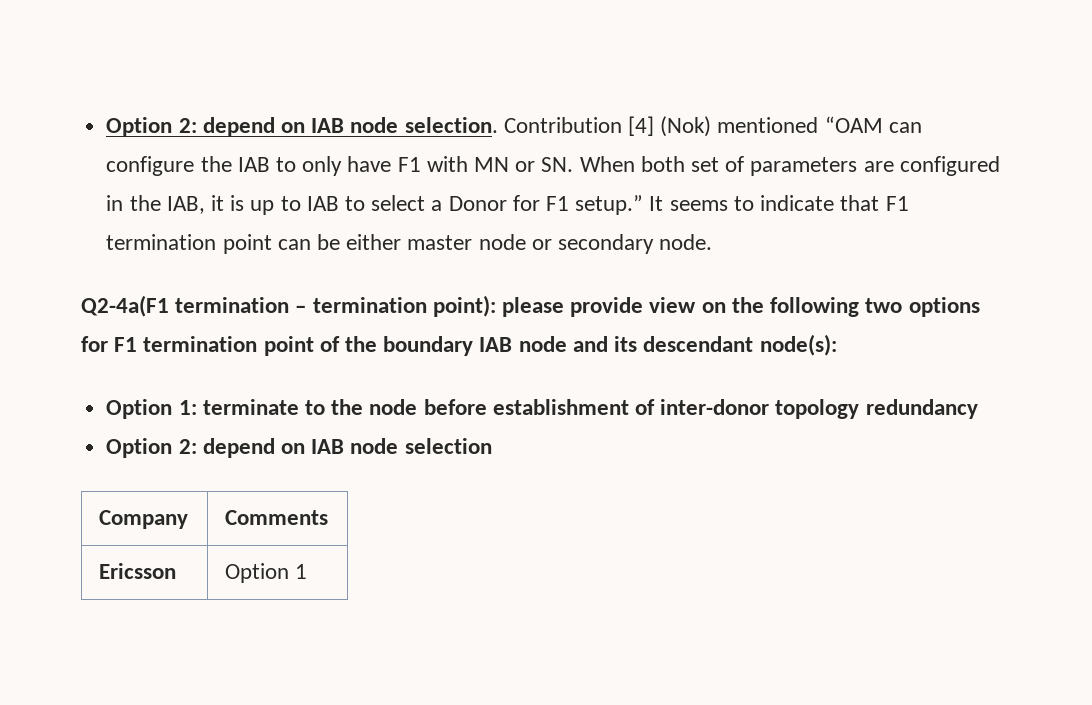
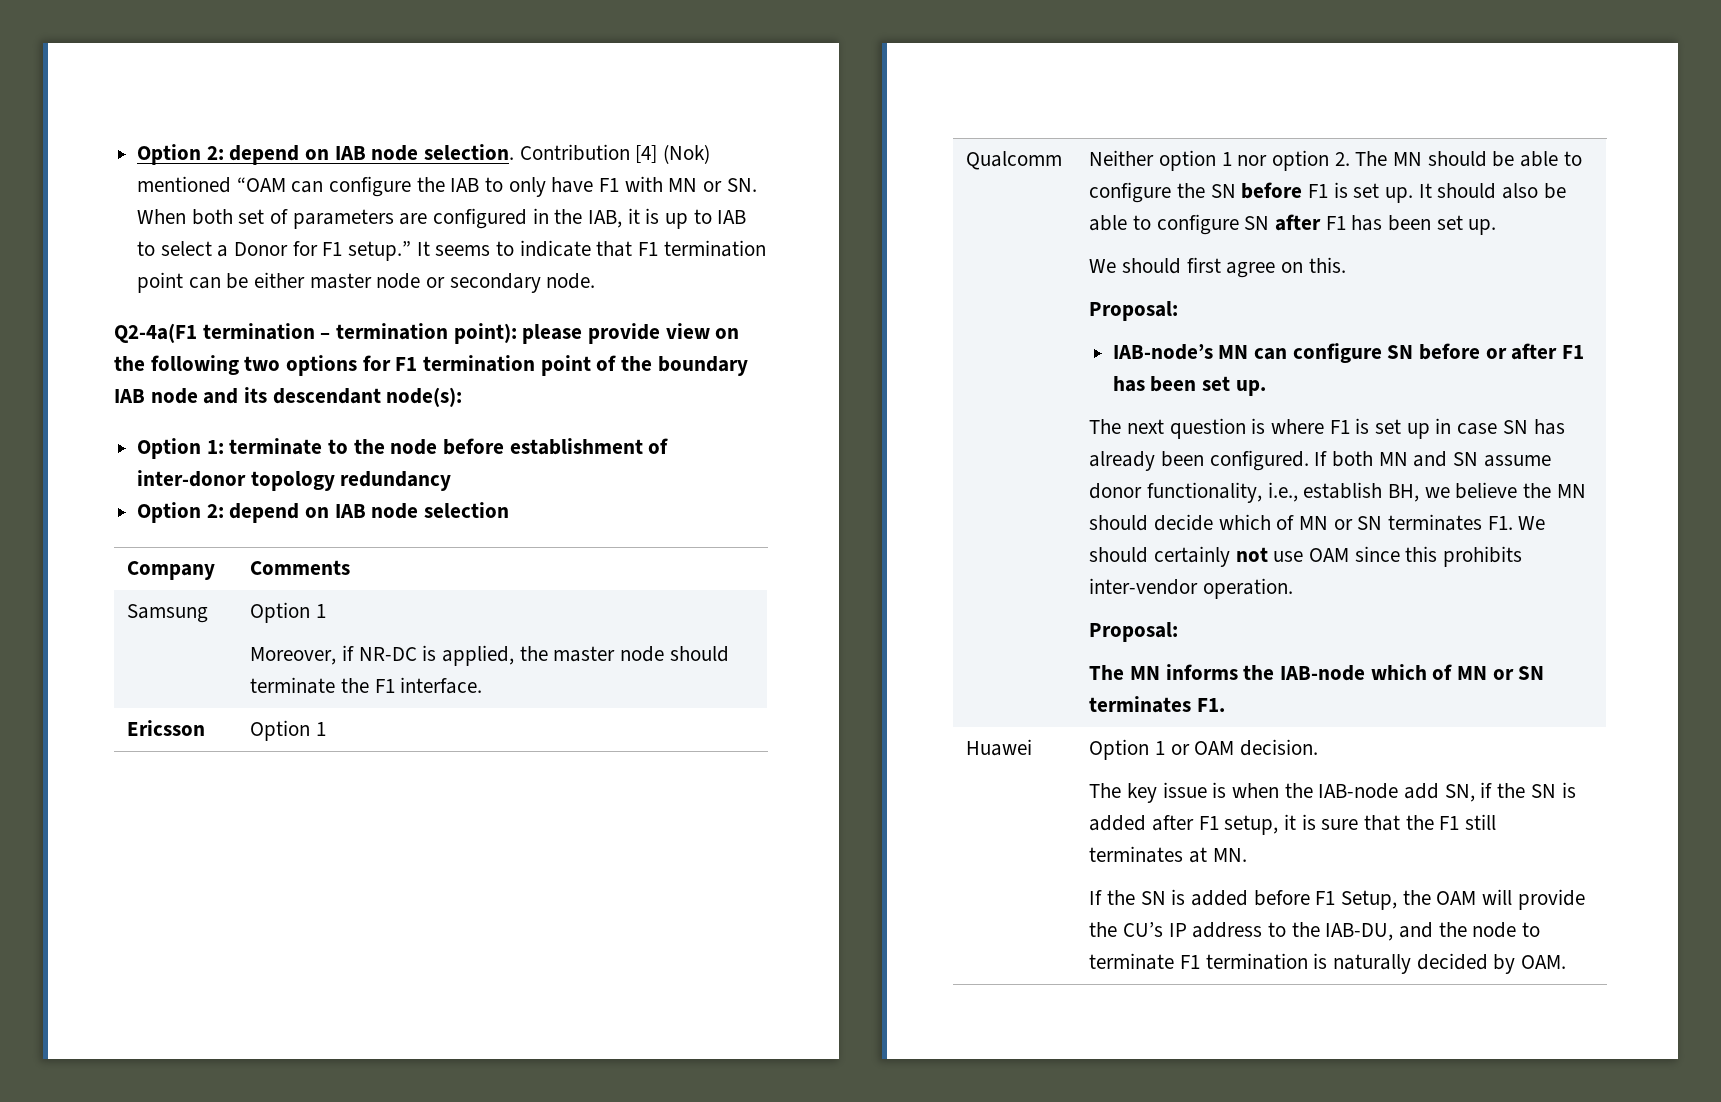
[99,563,177,579] [225,563,308,583] Ericsson | Option 1 -> [127,604,209,623] [250,602,327,623] [250,645,729,666] [250,677,483,694] [127,720,206,736] [250,720,327,741] [966,151,1063,170] [1089,150,1582,171] [1089,182,1566,203] [1089,214,1497,235] [1089,257,1346,278] [1089,301,1179,321] [1112,343,1584,363] [1112,376,1266,396] [1089,418,1565,439] [1089,450,1551,471] [1089,482,1586,503] [1089,514,1546,531] [1089,546,1523,567] [1089,578,1294,599] [1089,622,1179,642] [1089,664,1545,681] [1089,696,1226,713] [966,739,1033,756] [1089,739,1319,760] [1089,782,1576,803] [1089,814,1497,835] [1089,846,1247,863] [1089,889,1585,910] [1089,922,1541,941] [1089,953,1567,974] Samsung | Option 1 // Moreover, if NR-DC is applied, the master node should terminate the F1 interface. // Ericsson | Option 1 // Qualcomm | Neither option 1 nor option 2. The MN should be able to configure the SN before F1 is set up. It should also be able to configure SN after F1 has been set up. // We should first agree on this. // Proposal: // IAB-node’s MN can configure SN before or after F1 has been set up. // The next question is where F1 is set up in case SN has already been configured. If both MN and SN assume donor functionality, i.e., establish BH, we believe the MN should decide which of MN or SN terminates F1. We should certainly not use OAM since this prohibits inter-vendor operation. // Proposal: // The MN informs the IAB-node which of MN or SN terminates F1. // Huawei | Option 1 or OAM decision. // The key issue is when the IAB-node add SN, if the SN is added after F1 setup, it is sure that the F1 still terminates at MN. // If the SN is added before F1 Setup, the OAM will provide the CU’s IP address to the IAB-DU, and the node to terminate F1 termination is naturally decided by OAM.

